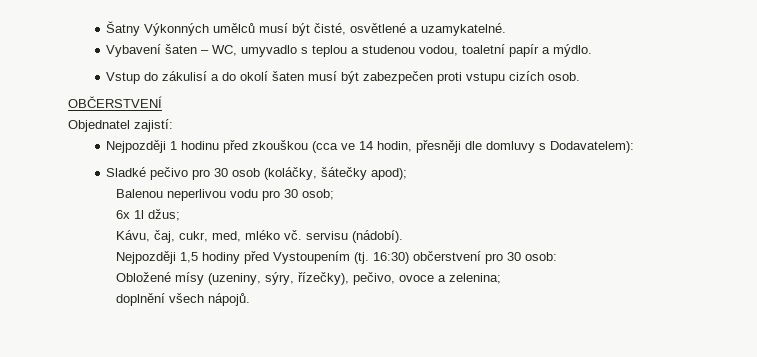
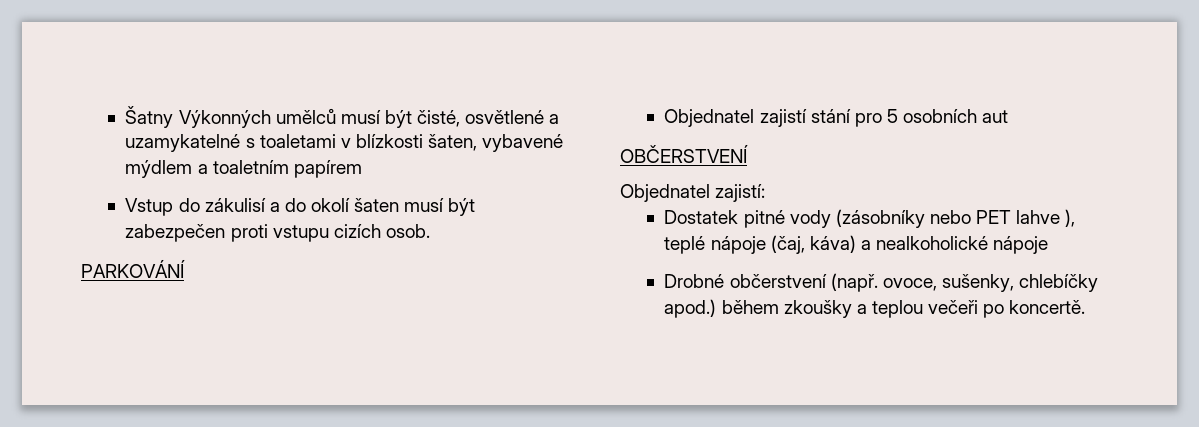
[421,23,507,36] [106,44,593,57] uzamykatelné. // Vybavení šaten – WC, umyvadlo s teplou a studenou vodou, toaletní papír a mýdlo. -> [125,134,564,152] [125,160,362,178] uzamykatelné s toaletami v blízkosti šaten, vybavené mýdlem a toaletním papírem
[68,96,162,108] [68,119,173,132] [106,140,635,153] [106,167,408,180] [116,189,335,201] [116,209,181,221] [116,230,404,243] [116,251,558,264] [116,272,502,285] [116,293,251,306] OBČERSTVENÍ // Objednatel zajistí: // Nejpozději 1 hodinu před zkouškou (cca ve 14 hodin, přesněji dle domluvy s Dodavatelem): // Sladké pečivo pro 30 osob (koláčky, šátečky apod); // Balenou neperlivou vodu pro 30 osob; // 6x 1l džus; // Kávu, čaj, cukr, med, mléko vč. servisu (nádobí). // Nejpozději 1,5 hodiny před Vystoupením (tj. 16:30) občerstvení pro 30 osob: // Obložené mísy (uzeniny, sýry, řízečky), pečivo, ovoce a zelenina; // doplnění všech nápojů. -> [81,259,185,278] [664,109,1009,127] [620,144,748,163] [620,184,766,202] [664,209,1076,228] [664,235,1049,254] [664,273,1099,292] [664,299,1086,318] PARKOVÁNÍ // Objednatel zajistí stání pro 5 osobních aut // OBČERSTVENÍ // Objednatel zajistí: // Dostatek pitné vody (zásobníky nebo PET lahve ), teplé nápoje (čaj, káva) a nealkoholické nápoje // Drobné občerstvení (např. ovoce, sušenky, chlebíčky apod.) během zkoušky a teplou večeři po koncertě.

